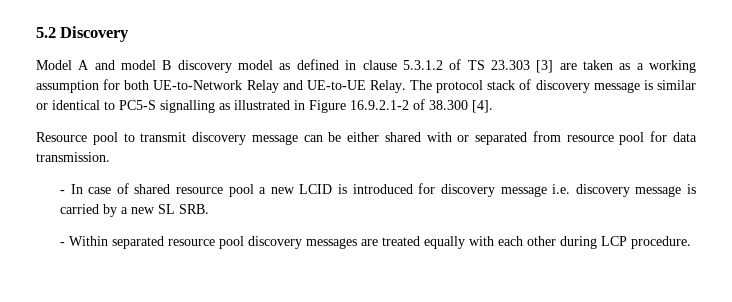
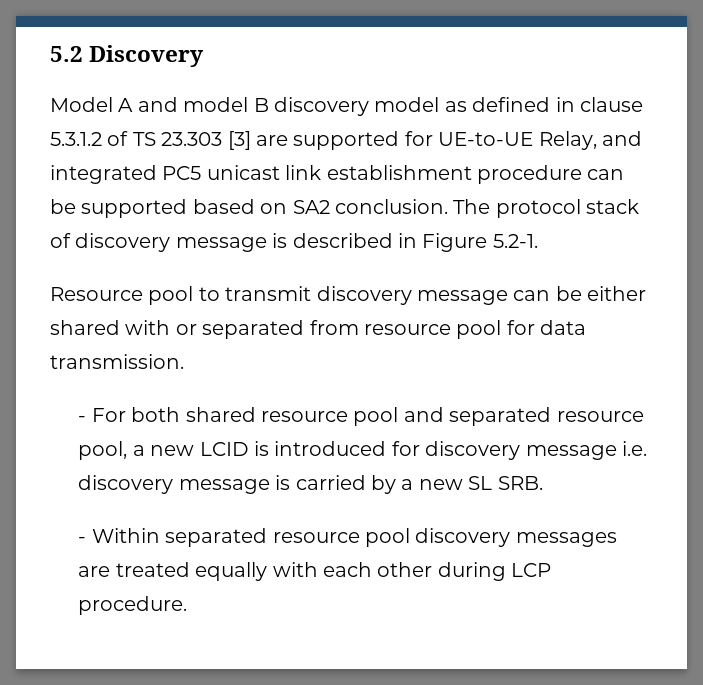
[582,60,697,73] [36,79,406,93] taken as a working assumption for both UE-to-Network Relay and UE-to-UE Relay. -> [293,131,642,150] [50,165,625,184] [50,199,448,218] supported for UE-to-UE Relay, and integrated PC5 unicast link establishment procedure can be supported based on SA2 conclusion.
[656,80,696,90] [36,99,493,113] similar or identical to PC5-S signalling as illustrated in Figure 16.9.2.1-2 of 38.300 [4]. -> [292,233,538,252] described in Figure 5.2-1.
[70,183,254,197] In case of shared resource pool -> [91,407,644,426] [78,441,128,460] For both shared resource pool and separated resource pool,

